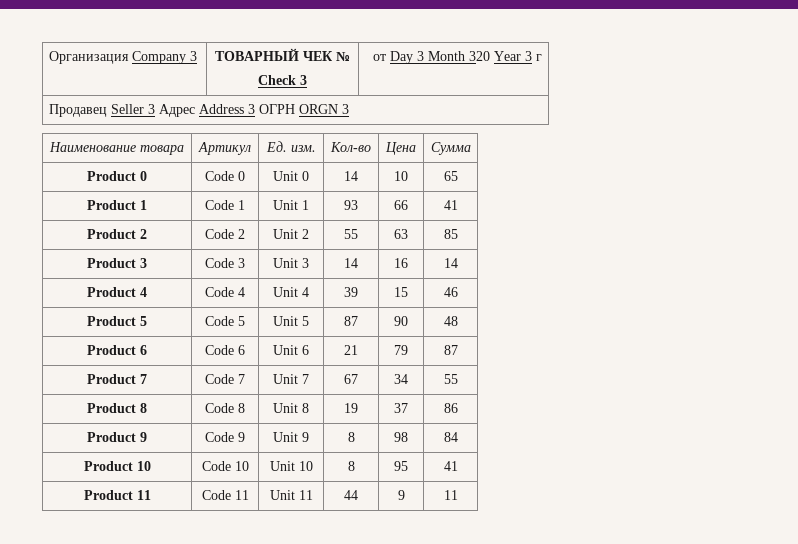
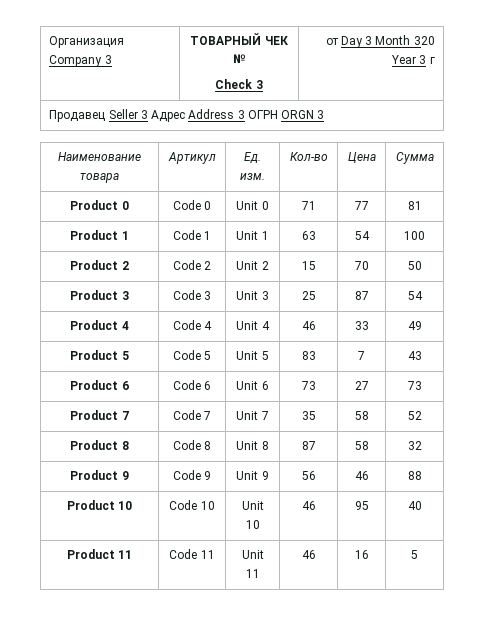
[344,171,358,181] [394,171,408,181] [443,171,458,181] 14 | 10 | 65 -> [301,201,316,210] [354,201,369,210] [407,201,422,210] 71 | 77 | 81
[344,200,358,210] [394,200,408,210] [443,200,458,210] 93 | 66 | 41 -> [301,231,316,240] [354,231,370,240] [404,231,425,240] 63 | 54 | 100
[344,229,358,239] [394,229,408,239] [443,229,458,239] 55 | 63 | 85 -> [301,261,316,270] [354,261,369,270] [407,261,422,270] 15 | 70 | 50
[344,258,358,268] [394,258,408,268] [443,258,458,268] 14 | 16 | 14 -> [301,291,316,300] [354,291,369,300] [407,291,423,300] 25 | 87 | 54
[344,287,358,297] [394,287,408,297] [443,287,458,297] 39 | 15 | 46 -> [301,321,316,330] [354,321,369,330] [407,321,422,330] 46 | 33 | 49
[344,316,358,326] [394,316,408,326] [443,316,458,326] 87 | 90 | 48 -> [301,351,316,360] [358,351,365,360] [407,351,422,360] 83 | 7 | 43
[344,345,358,355] [394,345,408,355] [443,345,458,355] 21 | 79 | 87 -> [301,381,316,390] [354,381,369,390] [407,381,422,390] 73 | 27 | 73
[344,374,358,384] [394,374,408,384] [443,374,458,384] 67 | 34 | 55 -> [301,411,316,420] [354,411,369,420] [407,411,422,420] 35 | 58 | 52
[344,403,358,413] [394,403,408,413] [443,403,458,413] 19 | 37 | 86 -> [301,441,316,450] [354,441,369,450] [407,441,422,450] 87 | 58 | 32
[347,432,355,442] [394,432,408,442] [443,432,458,442] 8 | 98 | 84 -> [301,471,316,480] [354,471,369,480] [407,471,422,480] 56 | 46 | 88
[347,461,355,471] 8 -> [301,501,316,510] 46
[443,461,458,471] 41 -> [407,501,422,510] 40
[344,490,358,500] [397,490,405,500] [443,490,458,500] 44 | 9 | 11 -> [301,550,316,559] [354,550,369,559] [411,550,418,559] 46 | 16 | 5

